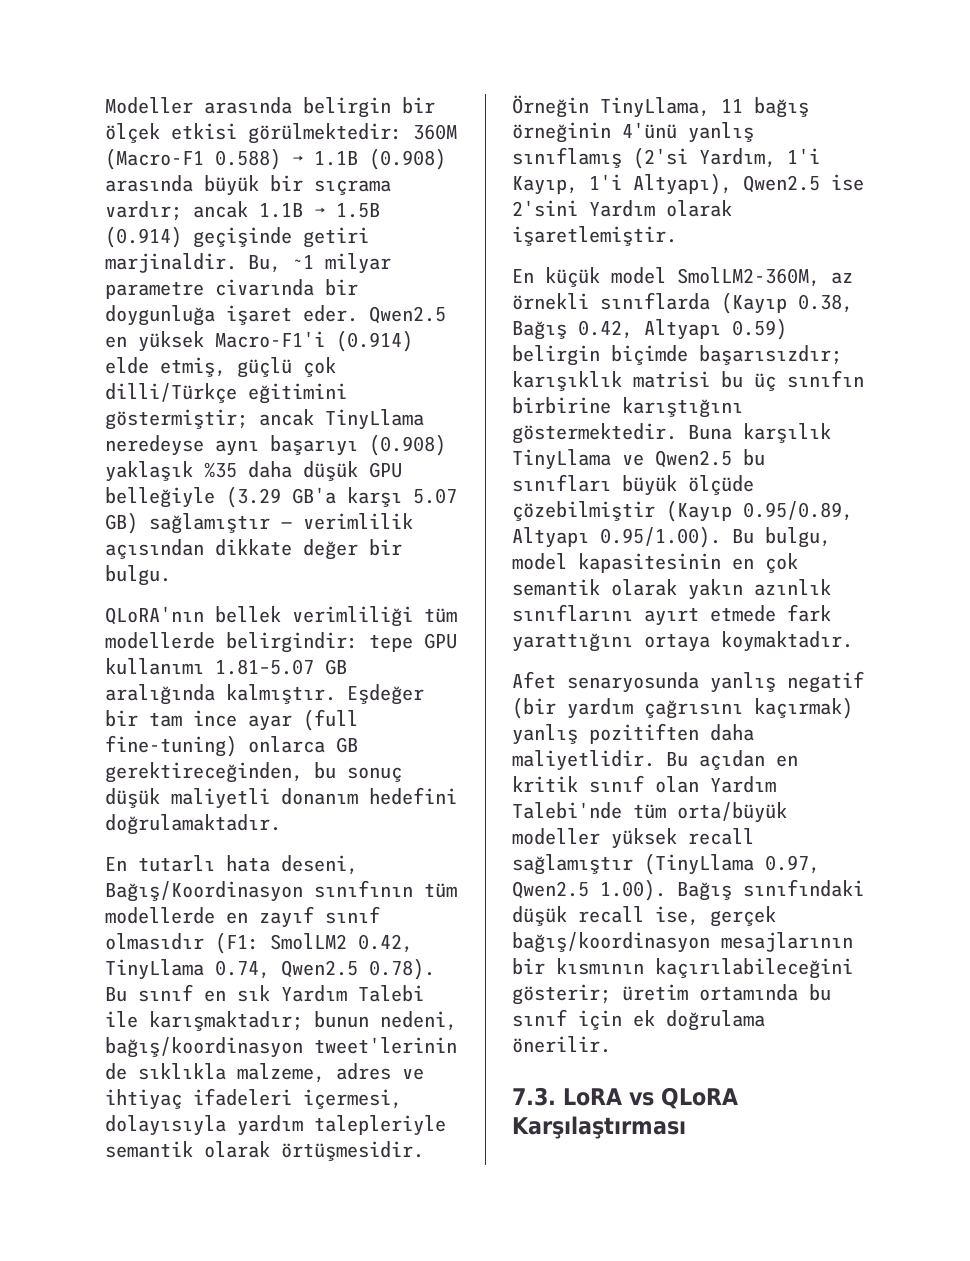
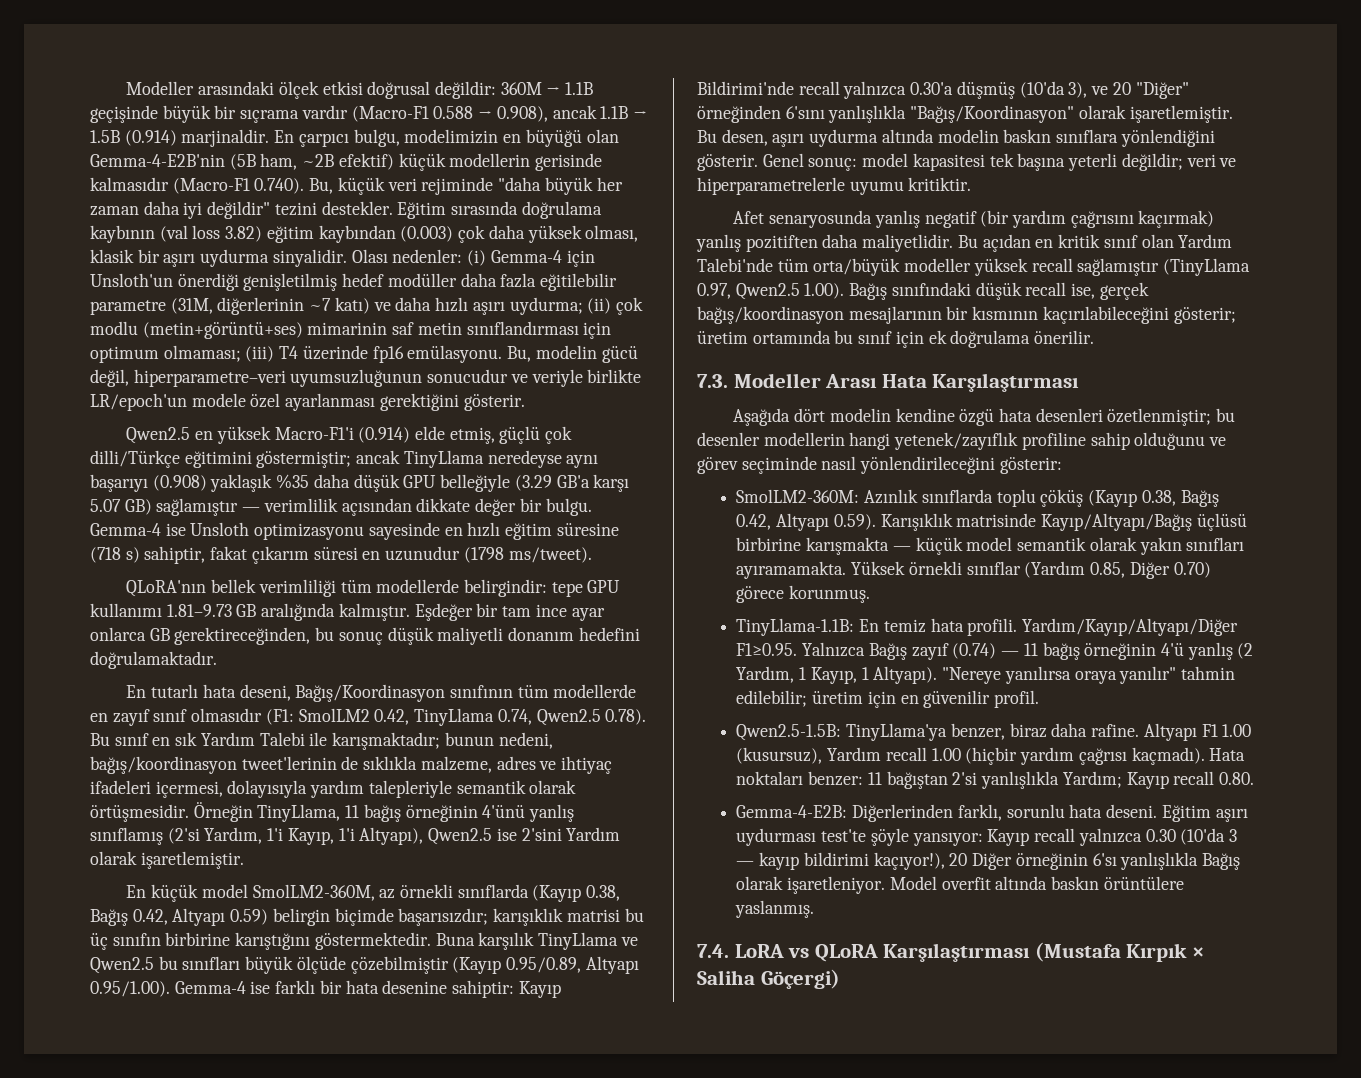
[105,97,435,118] [105,123,457,144] [105,148,446,170] [105,175,391,196] [105,201,182,221] Modeller arasında belirgin bir ölçek etkisi görülmektedir: 360M (Macro-F1 0.588) → 1.1B (0.908) arasında büyük bir sıçrama vardır; -> [126,81,594,99] [90,105,548,123] Modeller arasındaki ölçek etkisi doğrusal değildir: 360M → 1.1B geçişinde büyük bir sıçrama vardır (Macro-F1 0.588 → 0.908),
[193,227,369,248] [105,253,391,274] [105,279,358,299] [105,305,358,326] geçişinde getiri marjinaldir. Bu, ~1 milyar parametre civarında bir doygunluğa işaret eder. -> [181,129,619,147] [90,153,603,171] [90,177,623,195] [90,201,602,219] [90,225,639,243] [90,249,595,267] [90,273,618,291] [90,297,643,315] [90,321,612,339] [90,345,638,363] [90,369,642,387] [90,393,525,411] marjinaldir. En çarpıcı bulgu, modelimizin en büyüğü olan Gemma-4-E2B'nin (5B ham, ~2B efektif) küçük modellerin gerisinde kalmasıdır (Macro-F1 0.740). Bu, küçük veri rejiminde "daha büyük her zaman daha iyi değildir" tezini destekler. Eğitim sırasında doğrulama kaybının (val loss 3.82) eğitim kaybından (0.003) çok daha yüksek olması, klasik bir aşırı uydurma sinyalidir. Olası nedenler: (i) Gemma-4 için Unsloth'un önerdiği genişletilmiş hedef modüller daha fazla eğitilebilir parametre (31M, diğerlerinin ~7 katı) ve daha hızlı aşırı uydurma; (ii) çok modlu (metin+görüntü+ses) mimarinin saf metin sınıflandırması için optimum olmaması; (iii) T4 üzerinde fp16 emülasyonu. Bu, modelin gücü değil, hiperparametre–veri uyumsuzluğunun sonucudur ve veriyle birlikte LR/epoch'un modele özel ayarlanması gerektiğini gösterir. //
(171, 575) none -> [90,522,619,540] [90,546,592,564] Gemma-4 ise Unsloth optimizasyonu sayesinde en hızlı eğitim süresine (718 s) sahiptir, fakat çıkarım süresi en uzunudur (1798 ms/tweet).
[215,659,314,675] 1.81–5.07 -> [166,604,232,617] 1.81–9.73
[303,709,358,731] [105,735,237,757] (full fine-tuning) -> (605, 614) none
[732,527,831,548] [512,553,798,573] [512,579,831,600] [512,604,831,626] [512,631,853,652] Bu bulgu, model kapasitesinin en çok semantik olarak yakın azınlık sınıflarını ayırt etmede fark yarattığını ortaya koymaktadır. -> [174,980,561,998] [697,81,1189,99] [697,105,1233,123] [697,129,1215,147] [697,153,1237,171] [697,177,972,195] Gemma-4 ise farklı bir hata desenine sahiptir: Kayıp Bildirimi'nde recall yalnızca 0.30'a düşmüş (10'da 3), ve 20 "Diğer" örneğinden 6'sını yanlışlıkla "Bağış/Koordinasyon" olarak işaretlemiştir. Bu desen, aşırı uydurma altında modelin baskın sınıflara yönlendiğini gösterir. Genel sonuç: model kapasitesi tek başına yeterli değildir; veri ve hiperparametrelerle uyumu kritiktir.
[563,1087,738,1109] [512,1116,686,1139] LoRA vs QLoRA Karşılaştırması -> [733,373,1080,392] [733,408,1236,426] [697,432,1227,450] [697,456,1062,474] [736,489,1219,507] [736,513,1247,531] [736,537,1245,555] [736,561,1211,579] [736,585,871,603] [736,618,1239,636] [736,642,1254,660] [736,666,1236,684] [736,690,1040,708] [736,723,1252,741] [736,747,1246,765] [736,771,1255,789] [736,804,1248,822] [736,828,1238,846] [736,852,1241,870] [736,876,1184,894] [735,900,815,918] [697,942,1204,962] [697,969,840,989] Modeller Arası Hata Karşılaştırması // Aşağıda dört modelin kendine özgü hata desenleri özetlenmiştir; bu desenler modellerin hangi yetenek/zayıflık profiline sahip olduğunu ve görev seçiminde nasıl yönlendirileceğini gösterir: // SmolLM2-360M: Azınlık sınıflarda toplu çöküş (Kayıp 0.38, Bağış 0.42, Altyapı 0.59). Karışıklık matrisinde Kayıp/Altyapı/Bağış üçlüsü birbirine karışmakta — küçük model semantik olarak yakın sınıfları ayıramamakta. Yüksek örnekli sınıflar (Yardım 0.85, Diğer 0.70) görece korunmuş. // TinyLlama-1.1B: En temiz hata profili. Yardım/Kayıp/Altyapı/Diğer F1≥0.95. Yalnızca Bağış zayıf (0.74) — 11 bağış örneğinin 4'ü yanlış (2 Yardım, 1 Kayıp, 1 Altyapı). "Nereye yanılırsa oraya yanılır" tahmin edilebilir; üretim için en güvenilir profil. // Qwen2.5-1.5B: TinyLlama'ya benzer, biraz daha rafine. Altyapı F1 1.00 (kusursuz), Yardım recall 1.00 (hiçbir yardım çağrısı kaçmadı). Hata noktaları benzer: 11 bağıştan 2'si yanlışlıkla Yardım; Kayıp recall 0.80. // Gemma-4-E2B: Diğerlerinden farklı, sorunlu hata deseni. Eğitim aşırı uydurması test'te şöyle yansıyor: Kayıp recall yalnızca 0.30 (10'da 3 — kayıp bildirimi kaçıyor!), 20 Diğer örneğinin 6'sı yanlışlıkla Bağış olarak işaretleniyor. Model overfit altında baskın örüntülere yaslanmış. // 7.4. LoRA vs QLoRA Karşılaştırması (Mustafa Kırpık × Saliha Göçergi)

